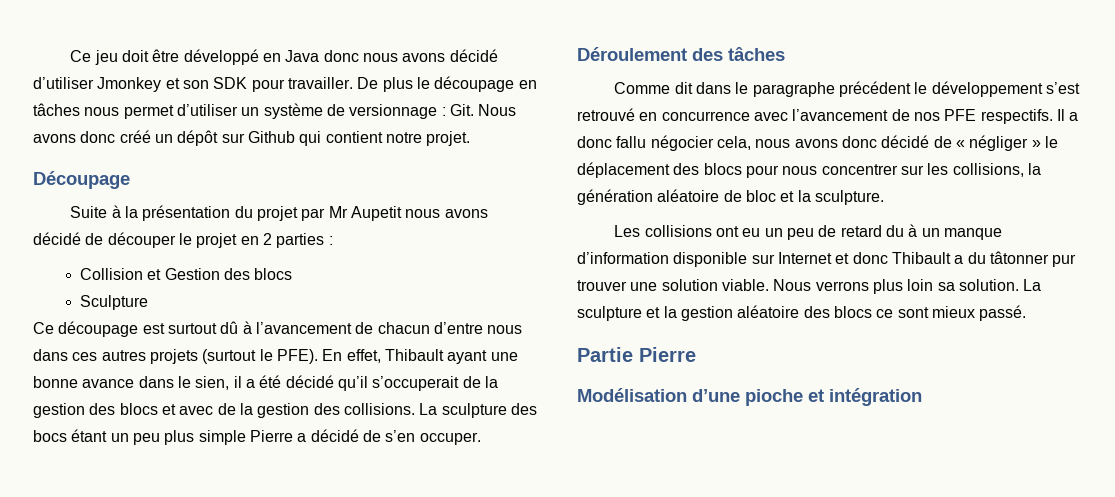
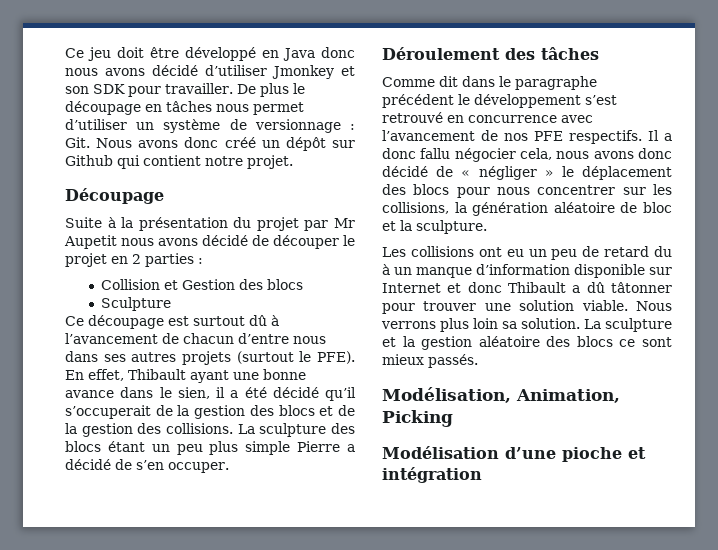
[72,352,98,361] ces -> [103,354,126,362] ses
[179,406,214,415] avec -> (334, 411) none
[33,430,67,442] bocs -> [65,441,101,452] blocs
[967,251,1077,267] du tâtonner pur -> [586,282,672,293] [382,303,415,314] dû tâtonner pour
[979,305,1027,321] [577,347,696,362] passé. // Partie Pierre -> [428,354,478,368] [382,387,620,403] [382,410,453,427] passés. // Modélisation, Animation, Picking

